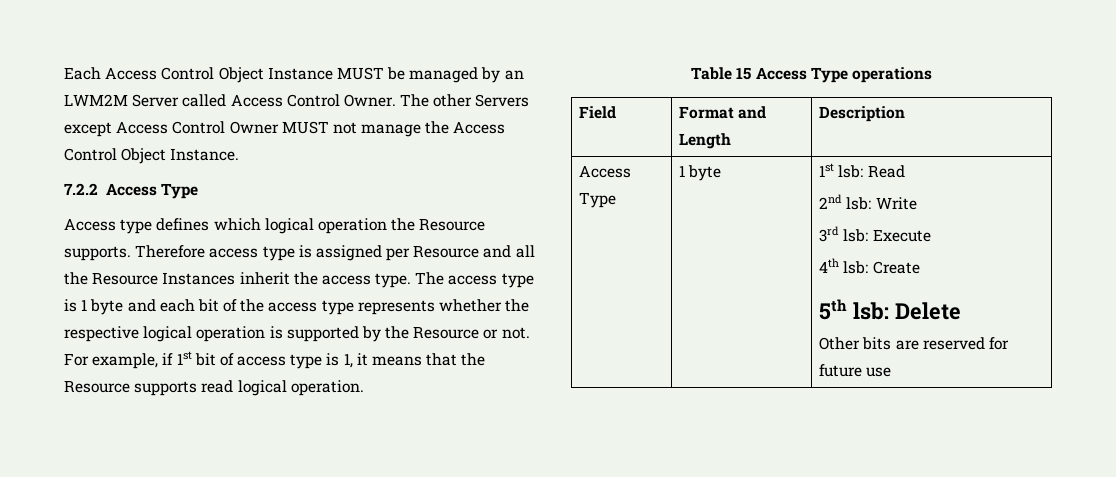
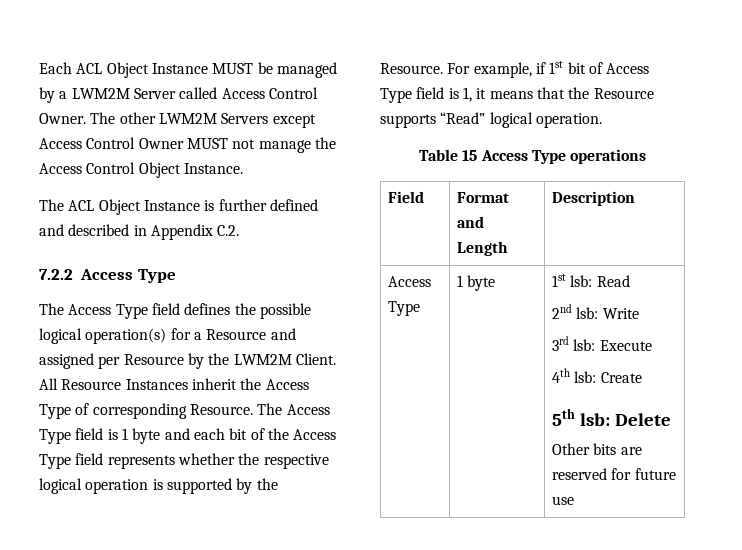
[105,67,215,80] Access Control -> [76,63,103,74] ACL
[504,70,524,80] an -> [59,91,68,99] a
(473, 100) none -> [158,113,217,124] LWM2M
[64,183,198,199] [64,218,486,234] [64,245,535,261] [64,272,534,288] 7.2.2 Access Type // Access type defines which logical operation the Resource supports. Therefore access type is assigned per Resource and all the Resource Instances inherit the access type. The access type -> [39,199,318,215] [39,224,240,240] [39,269,176,283] [39,303,311,319] [39,328,296,344] [39,353,336,369] [39,378,309,390] [39,403,330,419] [39,428,104,444] The ACL Object Instance is further defined and described in Appendix C.2. // 7.2.2 Access Type // The Access Type field defines the possible logical operation(s) for a Resource and assigned per Resource by the LWM2M Client. All Resource Instances inherit the Access Type of corresponding Resource. The Access Type field
[268,300,354,315] access type -> [293,429,337,440] [39,453,104,469] Access Type field
[413,327,530,339] Resource or not. -> [380,63,443,74] Resource.
[237,354,323,369] access type -> [606,63,650,74] [380,87,445,103] Access Type field
[201,380,234,393] read -> [440,112,486,124] “Read”

